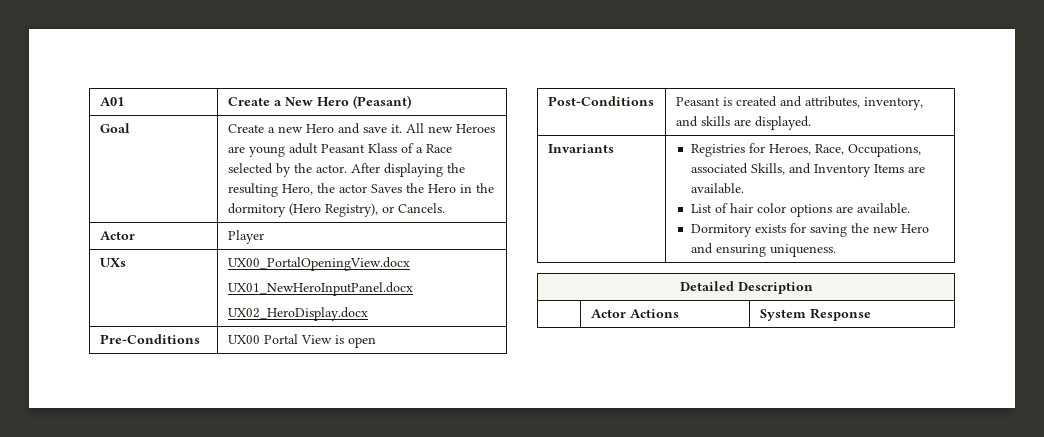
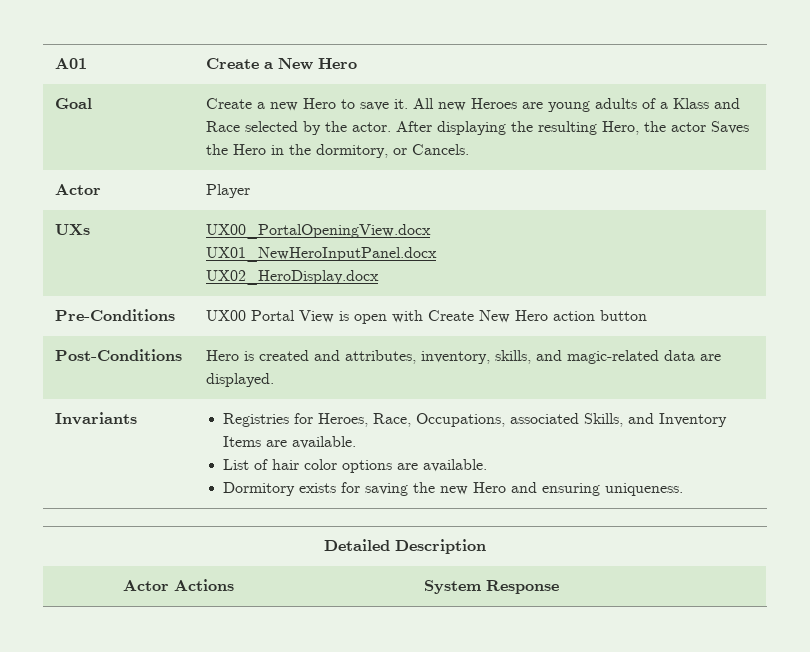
[352,95,411,109] (Peasant) -> (357, 63) none
[337,123,360,134] and -> [340,99,355,109] to
[288,143,423,154] adult Peasant Klass of a -> [594,98,740,109] adults of a Klass and
[227,203,378,217] dormitory (Hero Registry), -> [315,144,388,158] dormitory,
(376, 342) none -> [391,310,647,323] with Create New Hero action button
[675,97,720,106] Peasant -> [205,350,239,361] Hero
[675,116,730,127] and skills -> [494,350,695,364] skills, and magic-related data

